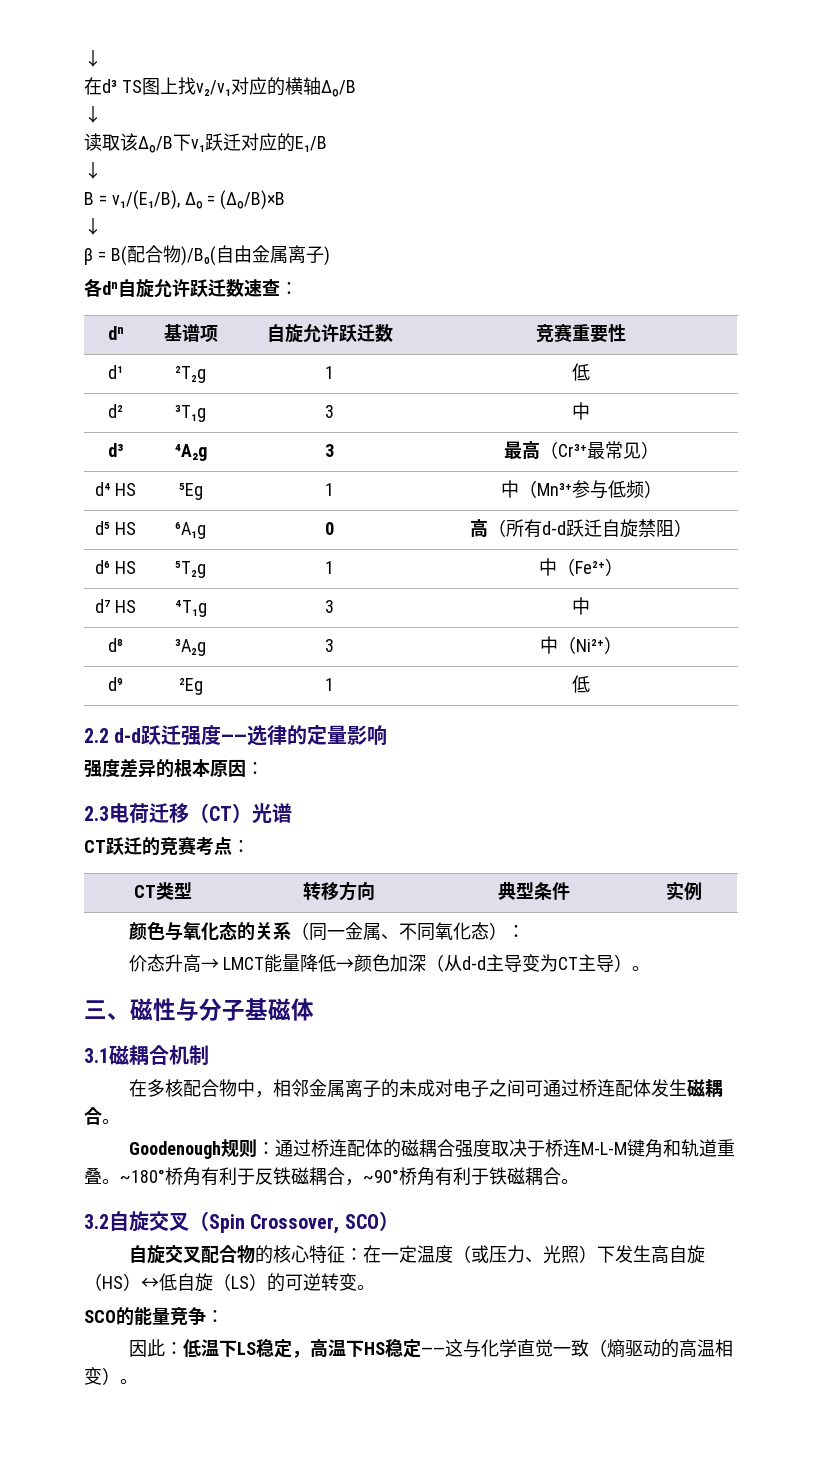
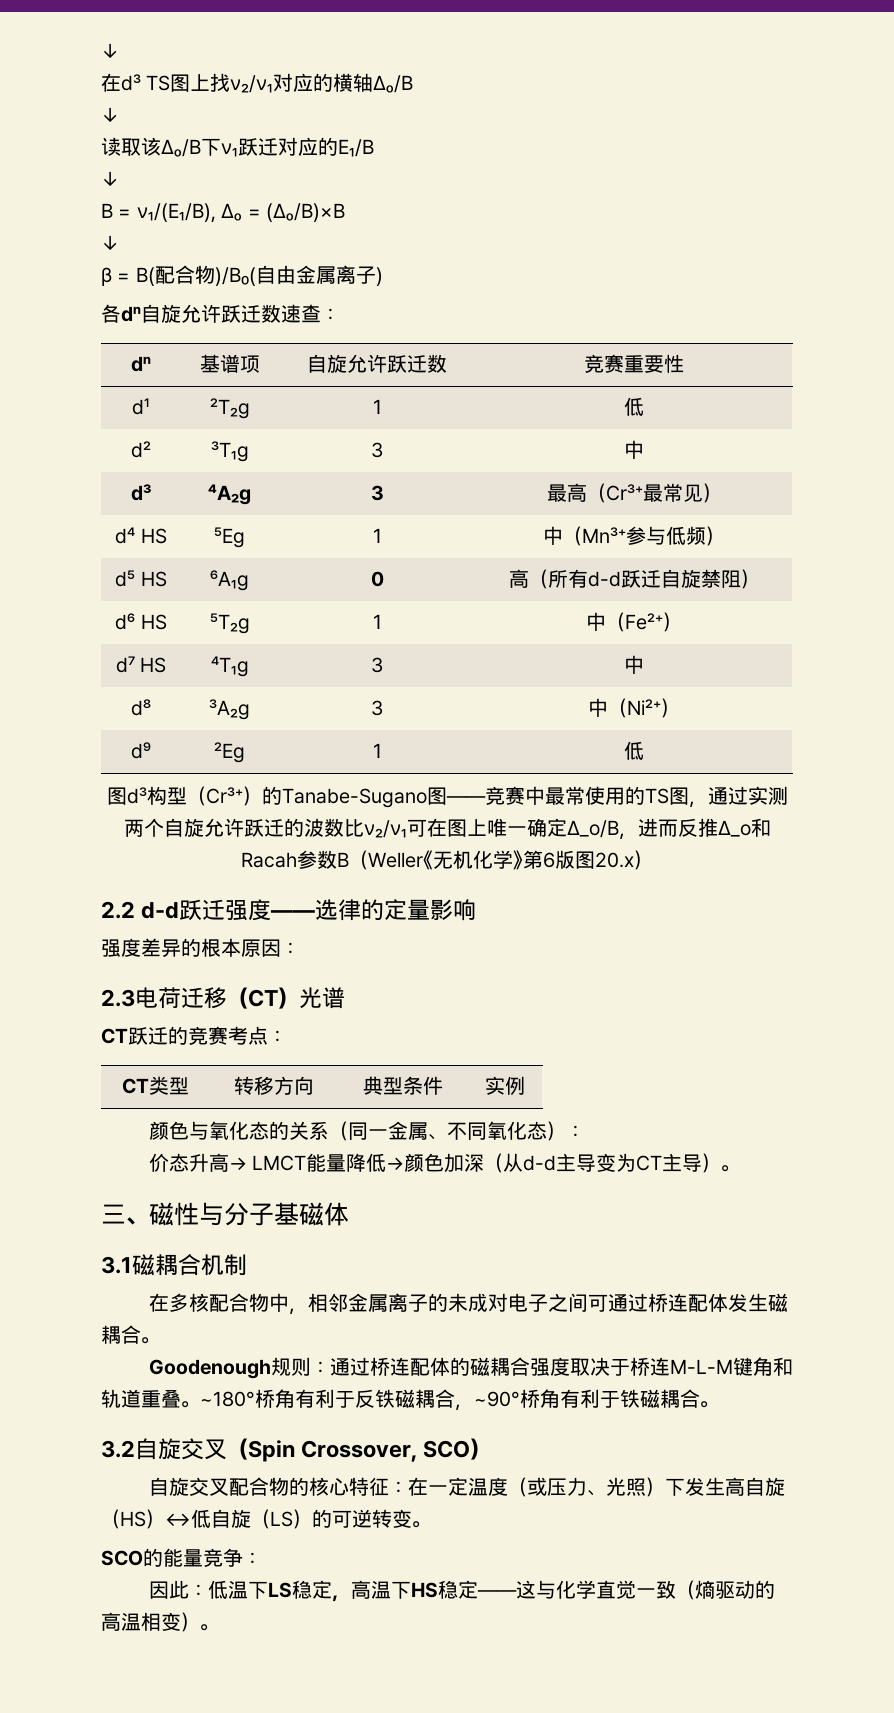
(590, 684) none -> [106,786,788,808] [123,818,771,840] [241,850,653,870] // 图d³构型（Cr³⁺）的Tanabe-Sugano图——竞赛中最常使用的TS图，通过实测两个自旋允许跃迁的波数比ν₂/ν₁可在图上唯一确定Δ_o/B，进而反推Δ_o和Racah参数B（Weller《无机化学》第6版图20.x）

